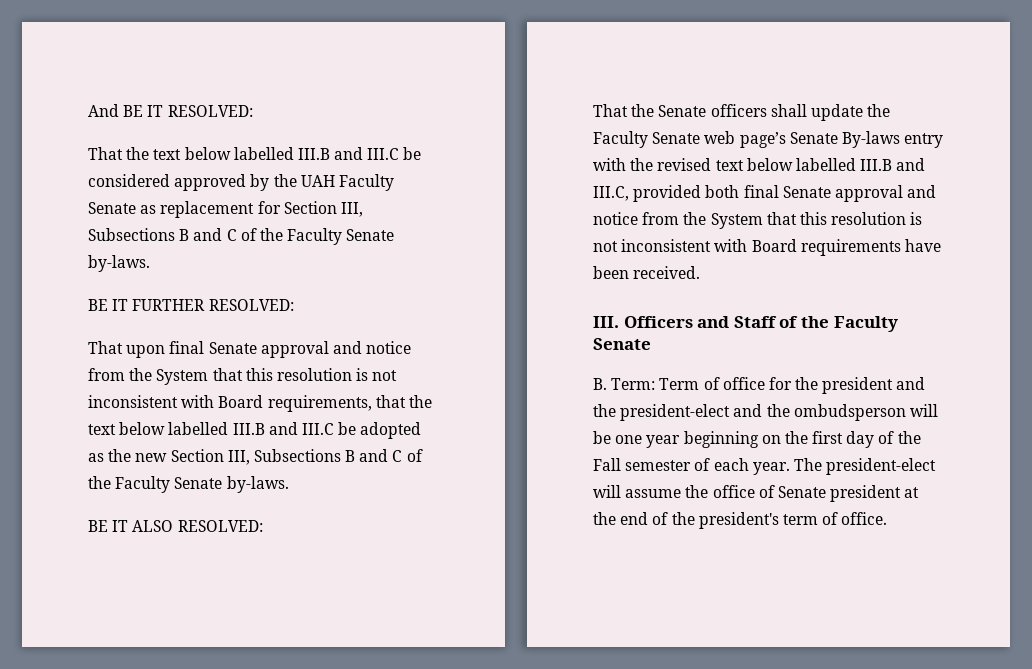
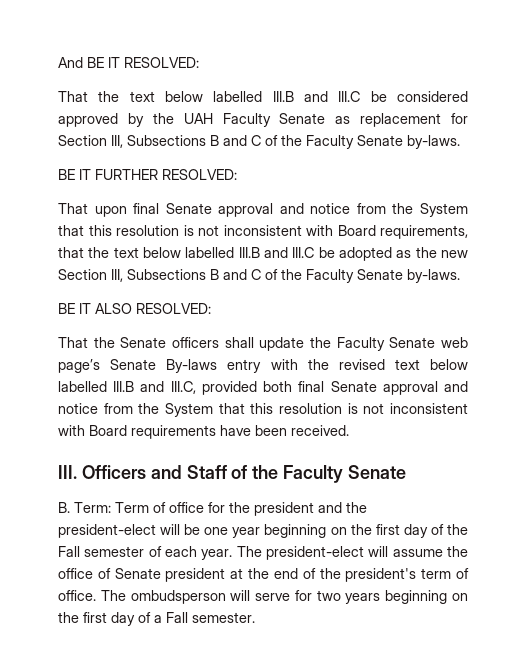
[733,404,906,421] and the ombudsperson -> (156, 531) none
(888, 518) none -> [100,590,468,604] [58,612,255,626] The ombudsperson will serve for two years beginning on the first day of a Fall semester.

